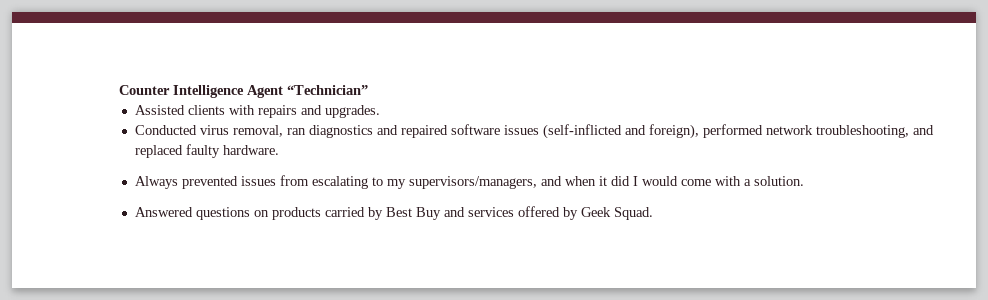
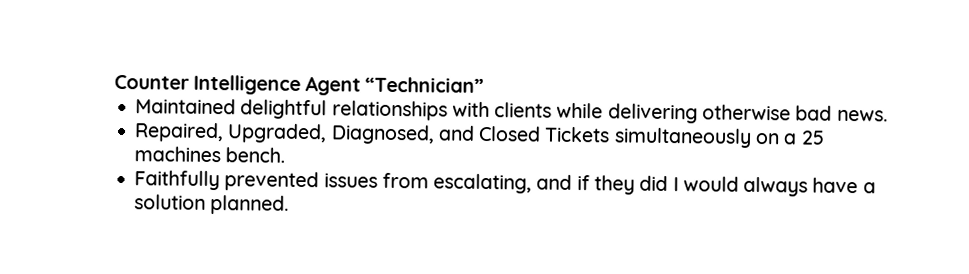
[134,105,380,118] [134,124,934,139] [134,144,279,158] [134,175,804,189] [134,206,653,220] Assisted clients with repairs and upgrades. // Conducted virus removal, ran diagnostics and repaired software issues (self-inflicted and foreign), performed network troubleshooting, and replaced faulty hardware. // Always prevented issues from escalating to my supervisors/managers, and when it did I would come with a solution. // Answered questions on products carried by Best Buy and services offered by Geek Squad. -> [135,98,888,124] [134,122,825,148] [134,146,286,163] [134,170,876,197] [134,194,290,215] Maintained delightful relationships with clients while delivering otherwise bad news. // Repaired, Upgraded, Diagnosed, and Closed Tickets simultaneously on a 25 machines bench. // Faithfully prevented issues from escalating, and if they did I would always have a solution planned.

